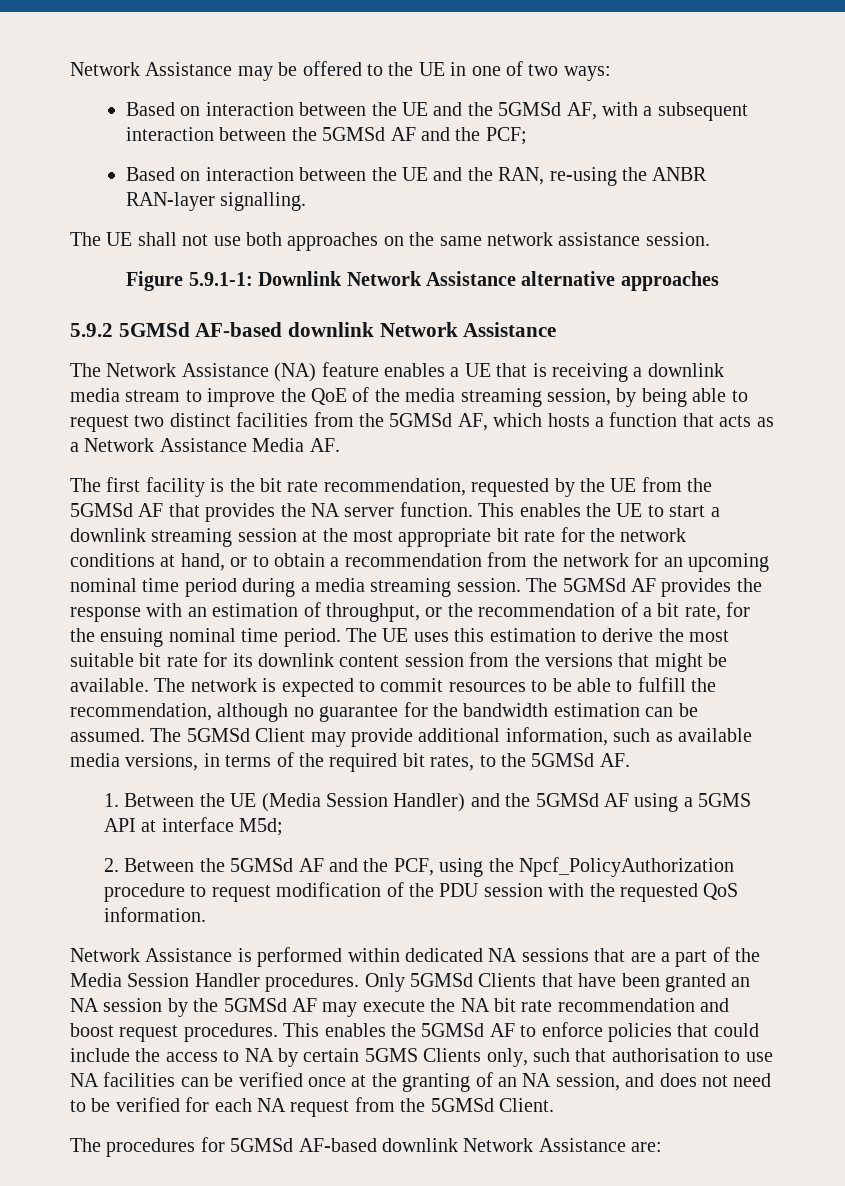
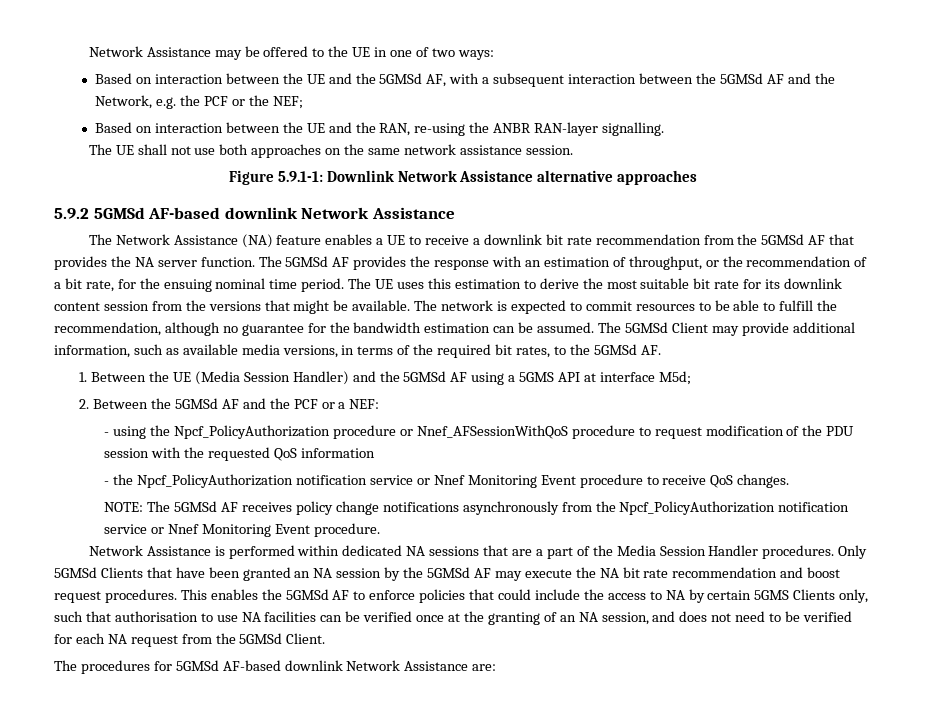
[485,127,527,145] PCF; -> [95,95,303,109] Network, e.g. the PCF or the NEF;
[496,363,724,382] [70,387,748,407] [70,412,774,432] [70,438,340,452] [70,477,637,497] that is receiving a downlink media stream to improve the QoE of the media streaming session, by being able to request two distinct facilities from the 5GMSd AF, which hosts a function that acts as a Network Assistance Media AF. // The first facility is the bit rate recommendation, requested by the UE -> [409,234,701,245] to receive a downlink bit rate recommendation
[478,503,720,517] [70,527,687,547] [70,552,770,572] [70,578,521,597] This enables the UE to start a downlink streaming session at the most appropriate bit rate for the network conditions at hand, or to obtain a recommendation from the network for an upcoming nominal time period during a media streaming session. -> (255, 262) none
[393,858,434,876] PCF, -> [293,399,380,409] [104,432,110,436] PCF or a NEF: // -
(185, 892) none -> [399,425,635,439] or Nnef_AFSessionWithQoS procedure
[103,907,206,922] information. -> [300,448,375,458] [104,474,790,488] [104,501,850,515] [104,523,380,537] information // - the Npcf_PolicyAuthorization notification service or Nnef Monitoring Event procedure to receive QoS changes. // NOTE: The 5GMSd AF receives policy change notifications asynchronously from the Npcf_PolicyAuthorization notification service or Nnef Monitoring Event procedure.

